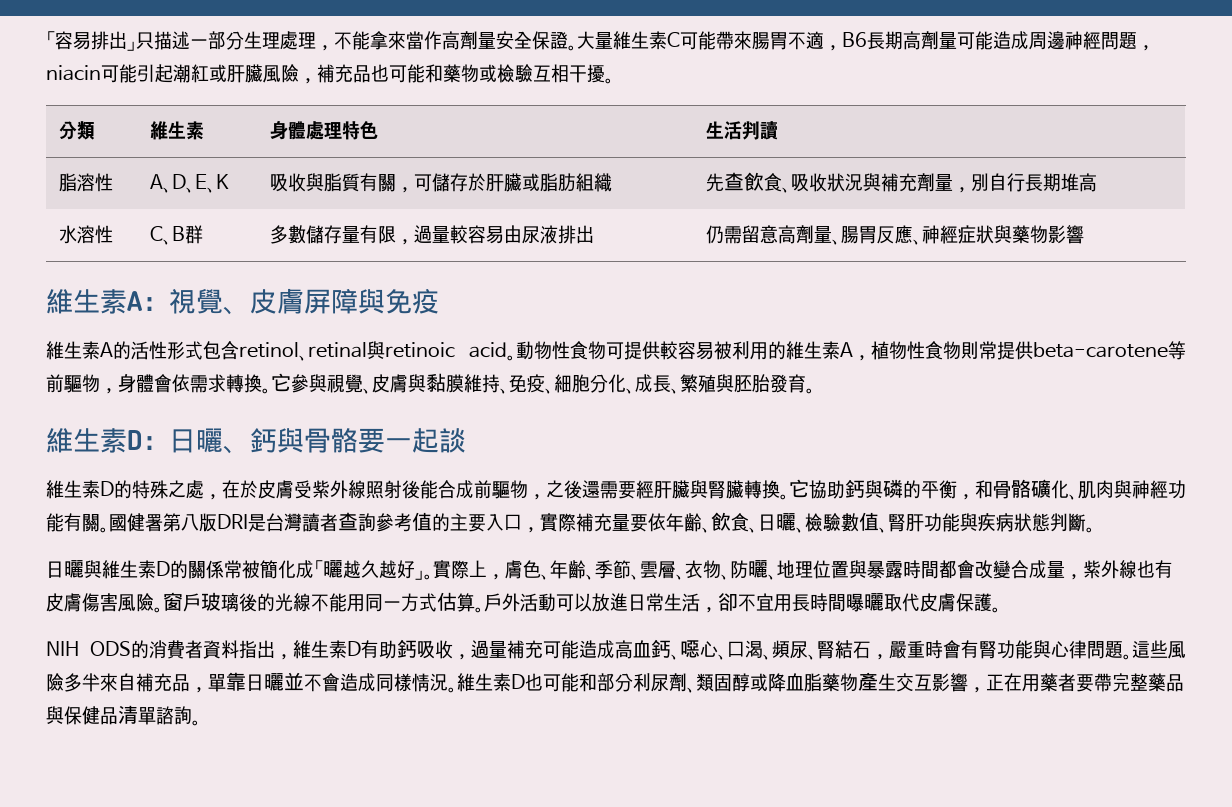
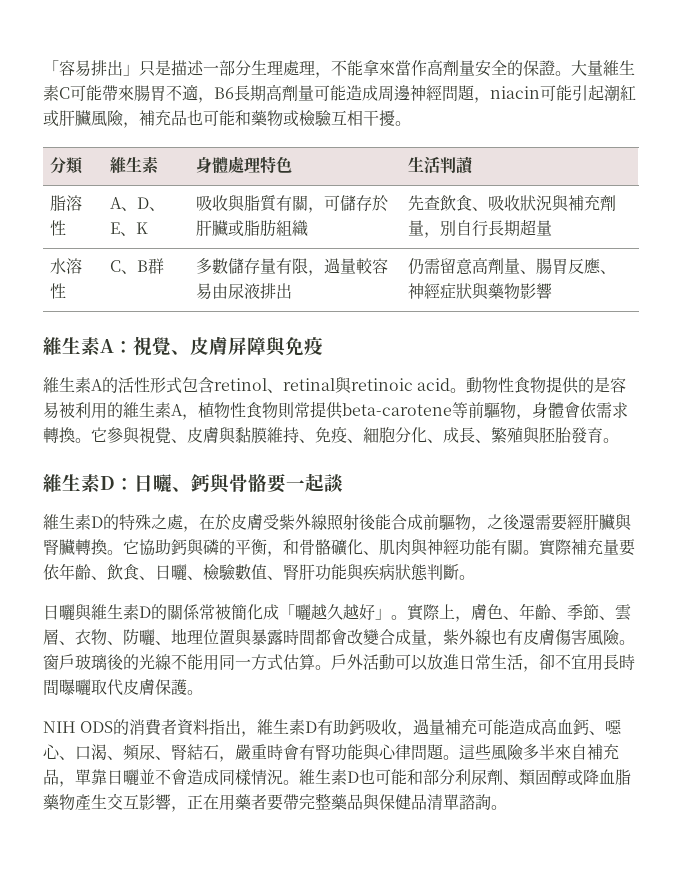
(154, 40) none -> [155,60,171,76] 是
(532, 40) none -> [507,60,523,76] 的
[1060,173,1097,192] 堆高 -> [520,219,553,236] 超量
[605,341,678,360] 可提供較 -> [546,376,611,394] 提供的是
[109,512,540,533] 國健署第八版DRI是台灣讀者查詢參考值的主要入口， -> (539, 552) none

